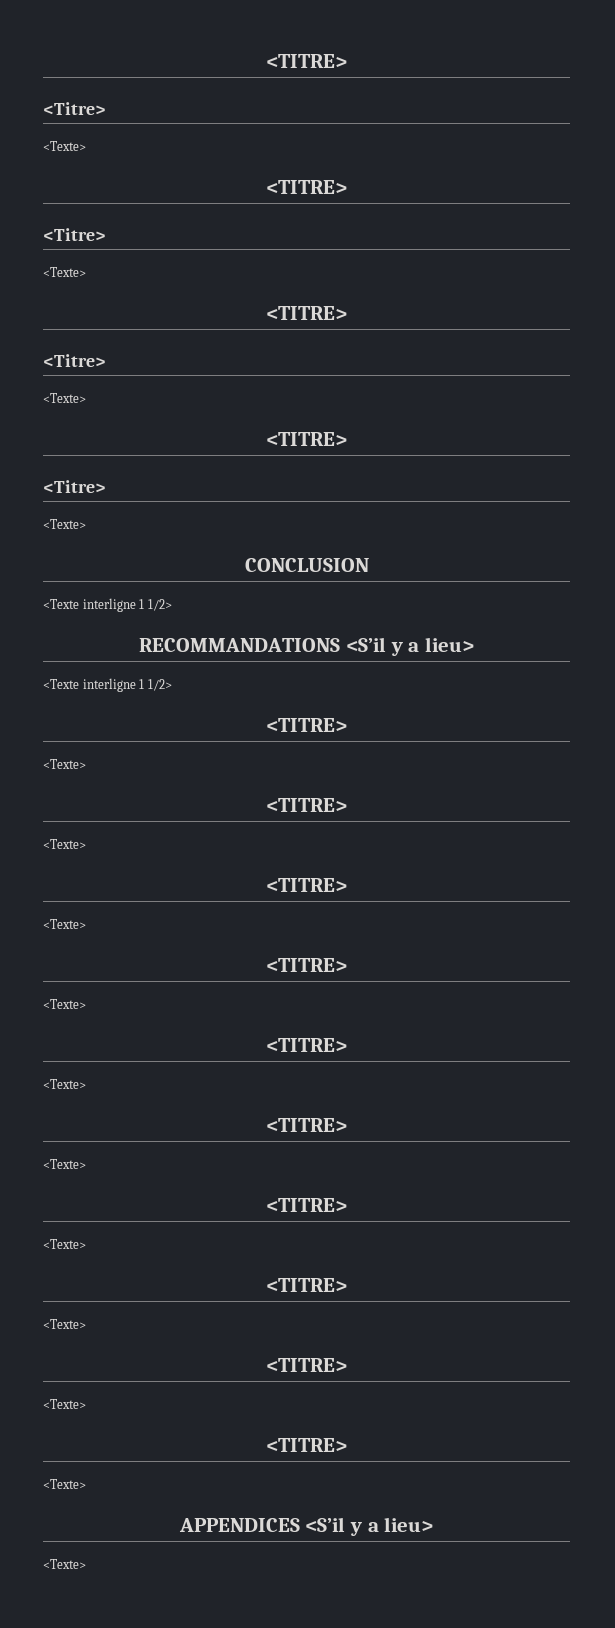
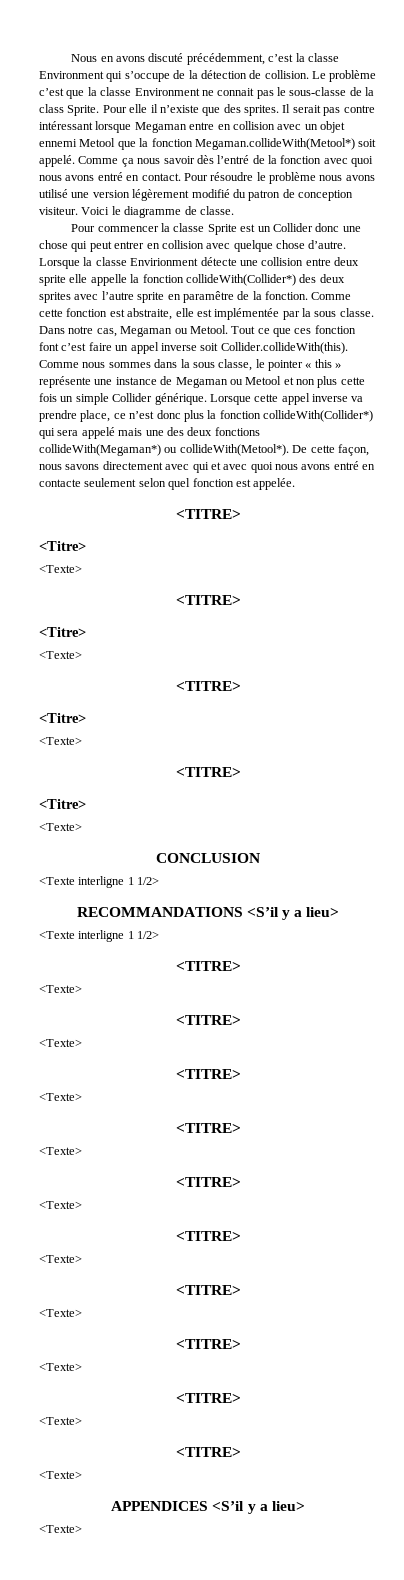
(266, 61) none -> [71,53,339,65] [39,70,377,82] [39,87,375,99] [39,104,375,116] [39,121,345,133] [39,138,377,150] [39,155,374,167] [39,172,375,184] [39,189,353,201] [39,206,234,218] [71,223,361,235] [39,240,347,252] [39,257,359,269] [39,274,345,286] [39,291,352,303] [39,308,374,320] [39,325,356,337] [39,342,348,354] [39,359,342,371] [39,376,365,388] [39,393,364,405] [39,410,373,422] [39,427,260,439] [39,444,369,456] [39,461,376,473] [39,478,296,490] Nous en avons discuté précédemment, c’est la classe Environment qui s’occupe de la détection de collision. Le problème c’est que la classe Environment ne connait pas le sous-classe de la class Sprite. Pour elle il n’existe que des sprites. Il serait pas contre intéressant lorsque Megaman entre en collision avec un objet ennemi Metool que la fonction Megaman.collideWith(Metool*) soit appelé. Comme ça nous savoir dès l’entré de la fonction avec quoi nous avons entré en contact. Pour résoudre le problème nous avons utilisé une version légèrement modifié du patron de conception visiteur. Voici le diagramme de classe. // Pour commencer la classe Sprite est un Collider donc une chose qui peut entrer en collision avec quelque chose d’autre. Lorsque la classe Envirionment détecte une collision entre deux sprite elle appelle la fonction collideWith(Collider*) des deux sprites avec l’autre sprite en paramêtre de la fonction. Comme cette fonction est abstraite, elle est implémentée par la sous classe. Dans notre cas, Megaman ou Metool. Tout ce que ces fonction font c’est faire un appel inverse soit Collider.collideWith(this). Comme nous sommes dans la sous classe, le pointer « this » représente une instance de Megaman ou Metool et non plus cette fois un simple Collider générique. Lorsque cette appel inverse va prendre place, ce n’est donc plus la fonction collideWith(Collider*) qui sera appelé mais une des deux fonctions collideWith(Megaman*) ou collideWith(Metool*). De cette façon, nous savons directement avec qui et avec quoi nous avons entré en contacte seulement selon quel fonction est appelée. //

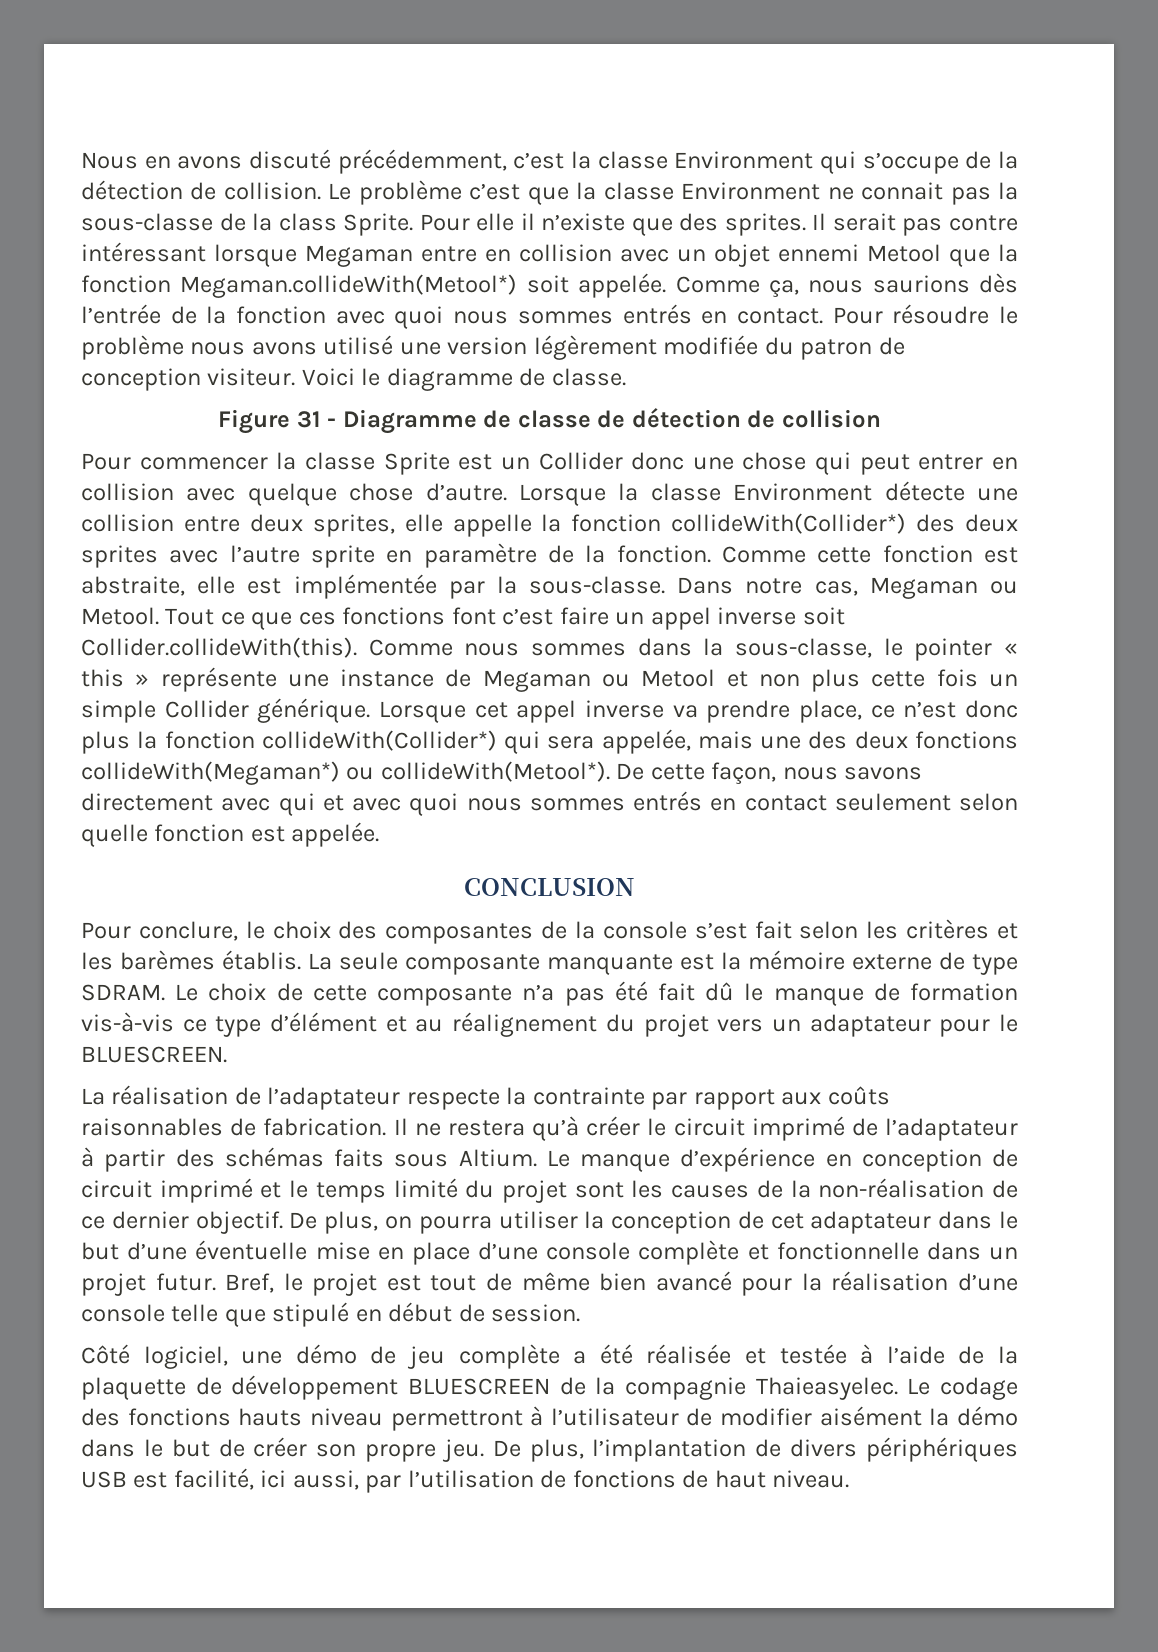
[277,87,286,96] le -> [997,182,1018,200] la
[39,155,250,167] appelé. Comme ça nous savoir dès l’entré -> [578,273,1018,298] [81,304,161,324] appelée. Comme ça, nous saurions dès l’entrée
[65,172,123,181] avons entré -> [517,304,692,324] sommes entrés
[191,189,230,198] modifié -> [663,335,759,355] modifiée
(234, 210) none -> [218,408,881,434] // Figure 31 - Diagramme de classe de détection de collision
[130,258,199,266] Envirionment -> [733,483,873,501] Environment
[39,275,66,286] sprite -> [312,514,395,537] sprites,
[182,291,234,303] paramêtre -> [423,543,537,568] paramètre
[314,308,374,317] sous classe. -> [529,576,666,594] sous-classe.
[314,325,356,334] fonction -> [342,607,446,625] fonctions
[192,359,253,371] sous classe, -> [734,638,872,658] sous-classe,
[254,394,279,402] cette -> [474,702,508,718] cet
[81,427,115,439] appelé -> [601,729,691,754] appelée,
[301,461,376,470] [39,479,81,487] avons entré en contacte -> [529,791,827,811] sommes entrés en contact
[168,478,191,490] quel -> [81,824,148,847] quelle
[175,509,241,519] [39,541,86,551] [39,565,82,573] [175,595,241,605] [39,627,86,637] [39,651,82,659] [175,681,241,691] [39,713,86,723] [39,737,82,745] [175,767,241,777] [39,799,86,809] [39,823,82,831] [156,853,260,863] [39,876,160,888] [76,907,340,920] [39,930,160,942] [175,961,241,971] [39,985,82,993] [175,1015,241,1025] [39,1039,82,1047] [175,1069,241,1079] [39,1093,82,1101] [175,1123,241,1133] [39,1147,82,1155] [175,1177,241,1187] [39,1201,82,1209] [175,1231,241,1241] [39,1255,82,1263] [175,1285,241,1295] [39,1309,82,1317] [175,1339,241,1349] [39,1363,82,1371] [175,1393,241,1403] [39,1417,82,1425] [175,1447,241,1457] [39,1471,82,1479] [111,1501,305,1514] [39,1525,82,1533] <TITRE> // <Titre> // <Texte> // <TITRE> // <Titre> // <Texte> // <TITRE> // <Titre> // <Texte> // <TITRE> // <Titre> // <Texte> // CONCLUSION // <Texte interligne 1 1/2> // RECOMMANDATIONS <S’il y a lieu> // <Texte interligne 1 1/2> // <TITRE> // <Texte> // <TITRE> // <Texte> // <TITRE> // <Texte> // <TITRE> // <Texte> // <TITRE> // <Texte> // <TITRE> // <Texte> // <TITRE> // <Texte> // <TITRE> // <Texte> // <TITRE> // <Texte> // <TITRE> // <Texte> // APPENDICES <S’il y a lieu> // <Texte> -> [464,878,635,896] [81,919,1019,944] [81,950,1018,975] [81,981,1018,1006] [81,1012,1019,1037] [81,1046,227,1063] [81,1085,890,1110] [81,1116,1018,1141] [81,1147,1018,1172] [81,1178,1018,1203] [81,1211,1019,1234] [81,1240,1018,1265] [81,1271,1018,1296] [81,1302,581,1327] [81,1344,1019,1369] [81,1375,1018,1400] [81,1406,1018,1431] [81,1437,1018,1462] [81,1468,850,1493] CONCLUSION // Pour conclure, le choix des composantes de la console s’est fait selon les critères et les barèmes établis. La seule composante manquante est la mémoire externe de type SDRAM. Le choix de cette composante n’a pas été fait dû le manque de formation vis-à-vis ce type d’élément et au réalignement du projet vers un adaptateur pour le BLUESCREEN. // La réalisation de l’adaptateur respecte la contrainte par rapport aux coûts raisonnables de fabrication. Il ne restera qu’à créer le circuit imprimé de l’adaptateur à partir des schémas faits sous Altium. Le manque d’expérience en conception de circuit imprimé et le temps limité du projet sont les causes de la non-réalisation de ce dernier objectif. De plus, on pourra utiliser la conception de cet adaptateur dans le but d’une éventuelle mise en place d’une console complète et fonctionnelle dans un projet futur. Bref, le projet est tout de même bien avancé pour la réalisation d’une console telle que stipulé en début de session. // Côté logiciel, une démo de jeu complète a été réalisée et testée à l’aide de la plaquette de développement BLUESCREEN de la compagnie Thaieasyelec. Le codage des fonctions hauts niveau permettront à l’utilisateur de modifier aisément la démo dans le but de créer son propre jeu. De plus, l’implantation de divers périphériques USB est facilité, ici aussi, par l’utilisation de fonctions de haut niveau.

